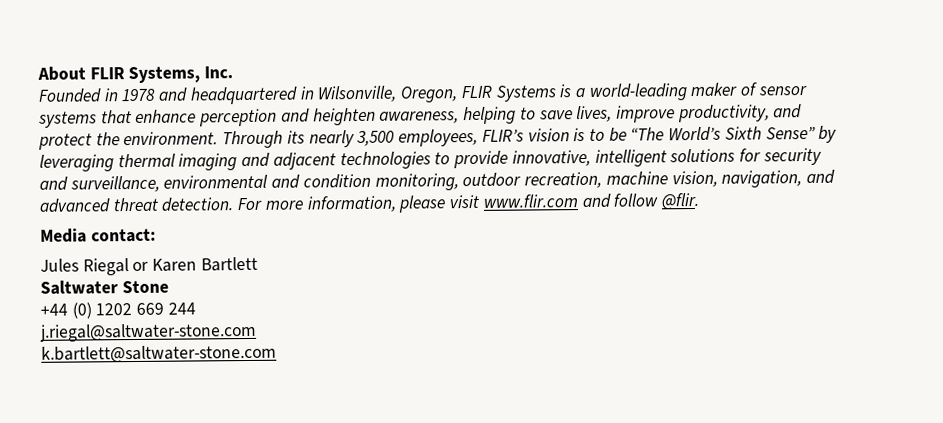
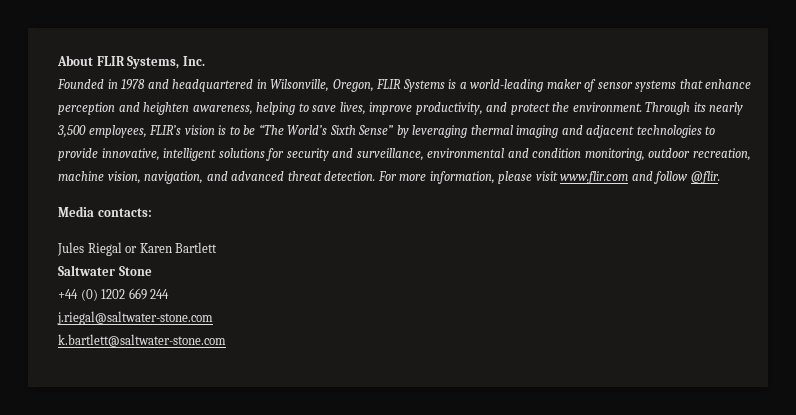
[90,228,156,243] contact: -> [97,208,152,217] contacts:

